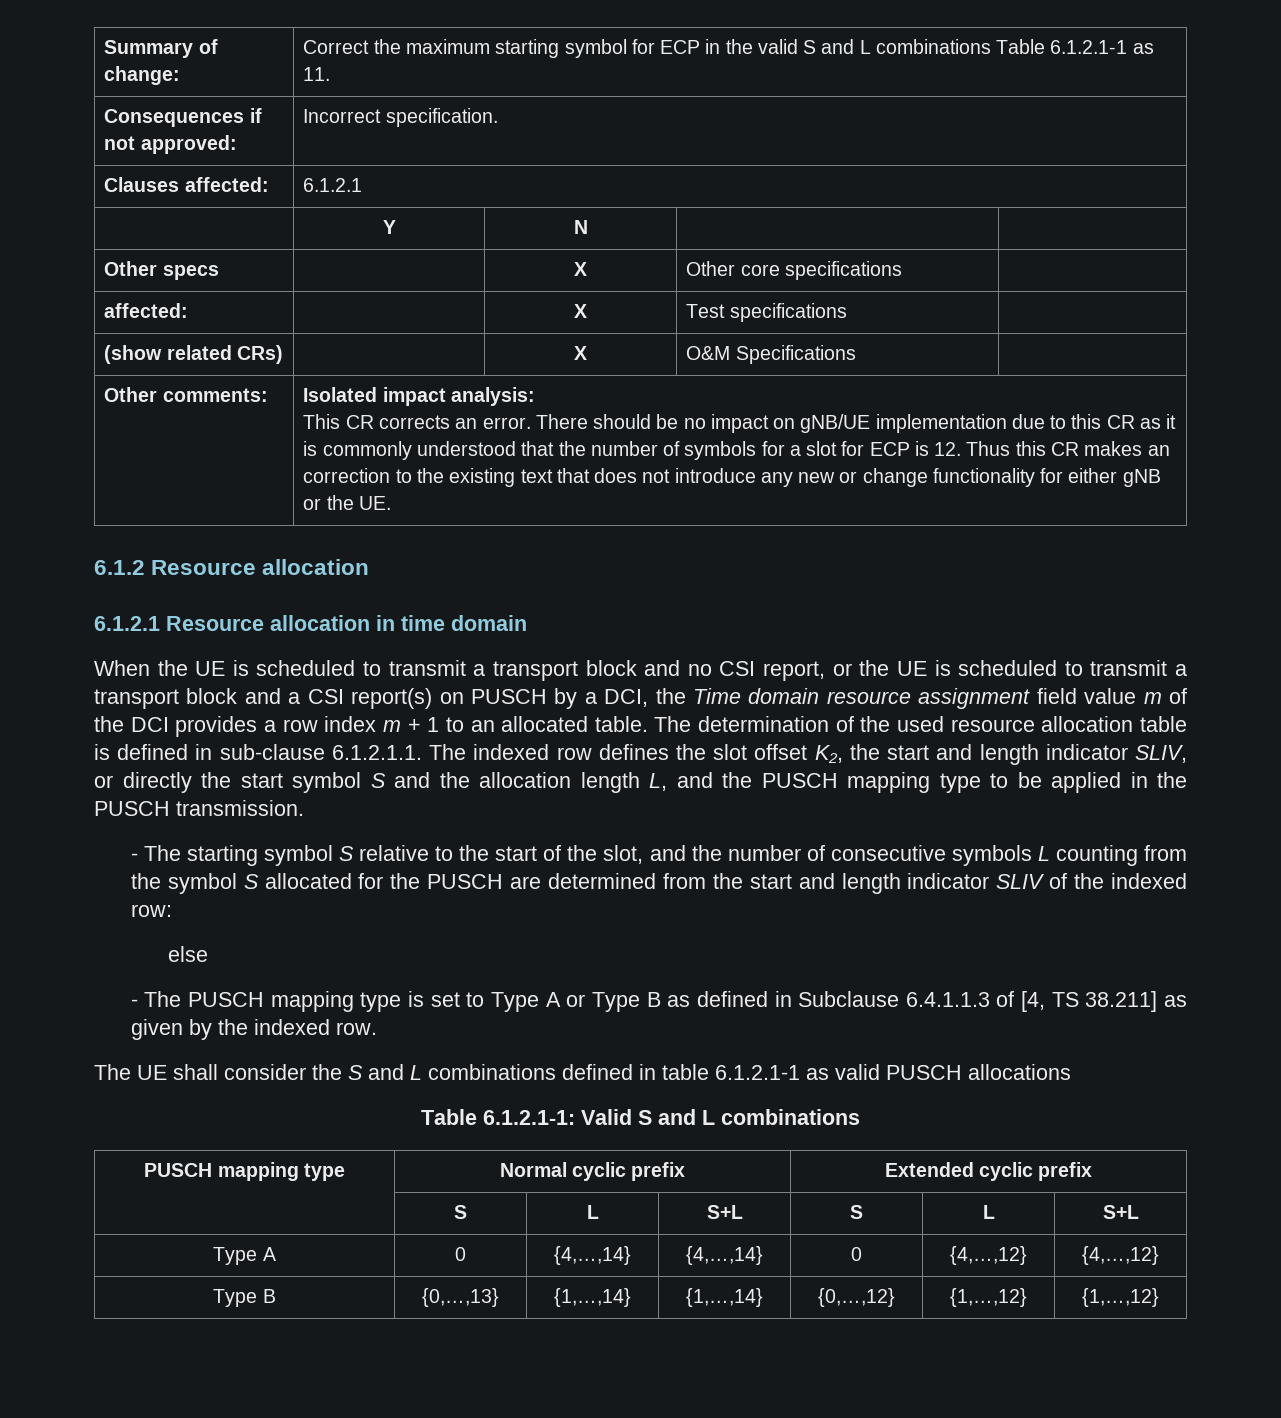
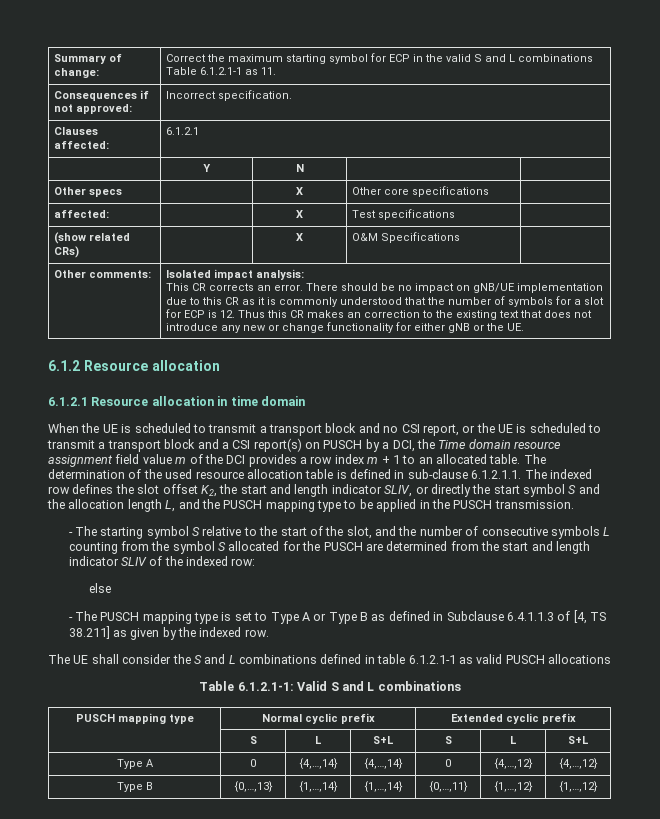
[818,1288,895,1307] {0,…,12} -> [428,781,468,792] {0,…,11}

